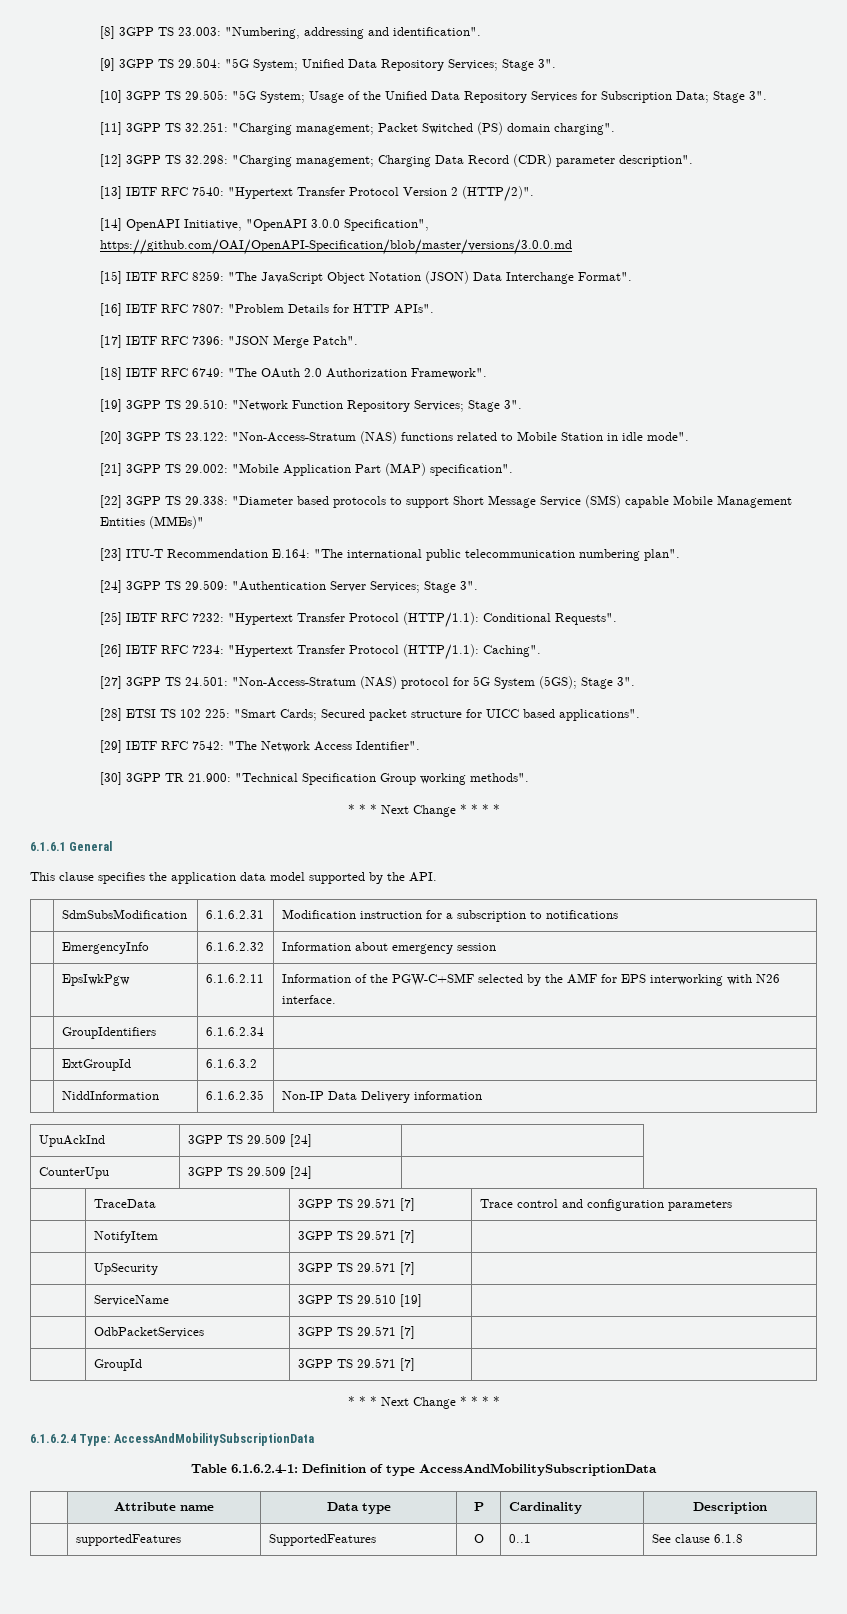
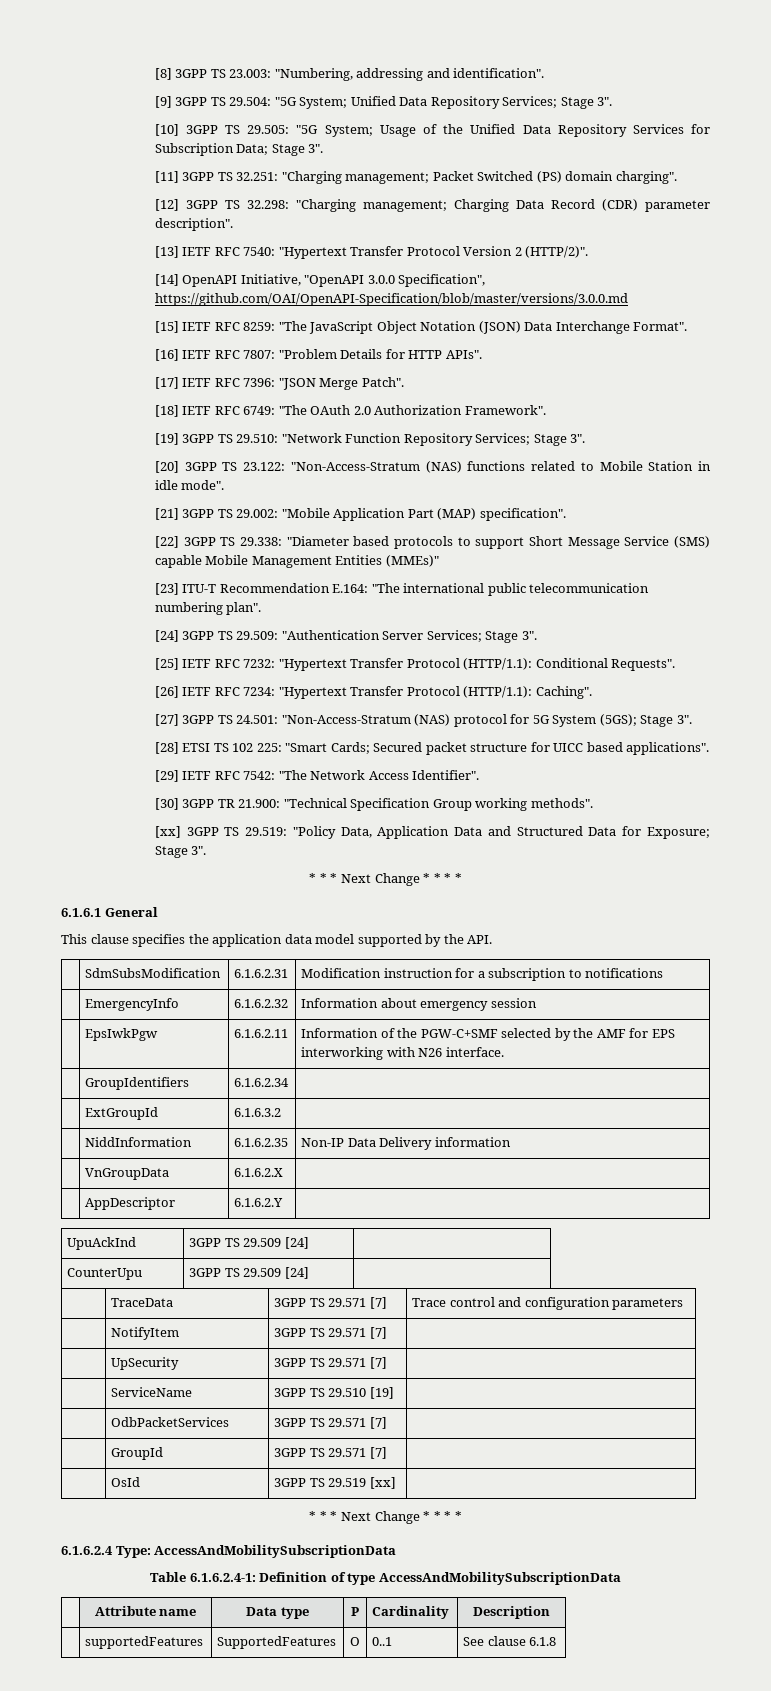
(530, 777) none -> [154,826,710,839] [154,846,207,858] // [xx] 3GPP TS 29.519: "Policy Data, Application Data and Structured Data for Exposure; Stage 3".
(482, 1095) none -> [85,1168,170,1180] [234,1168,284,1177] [85,1197,176,1210] [234,1198,284,1207] // | VnGroupData | 6.1.6.2.X | // | AppDescriptor | 6.1.6.2.Y |
(415, 1364) none -> [111,1477,141,1487] [274,1477,396,1489] // | OsId | 3GPP TS 29.519 [xx] |

